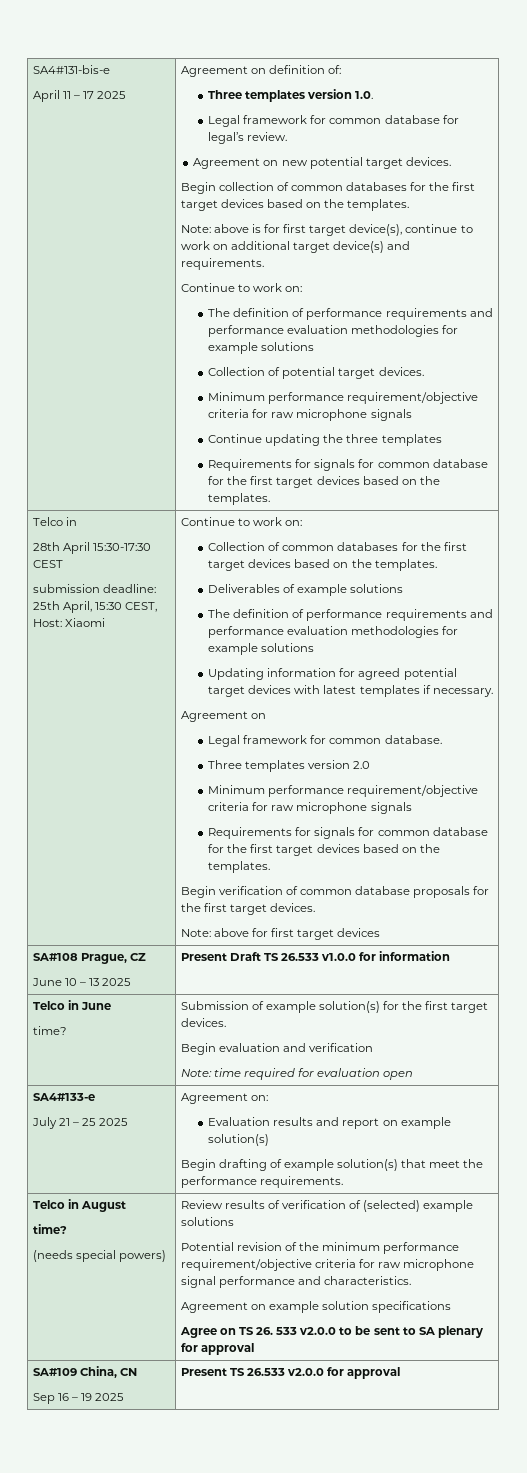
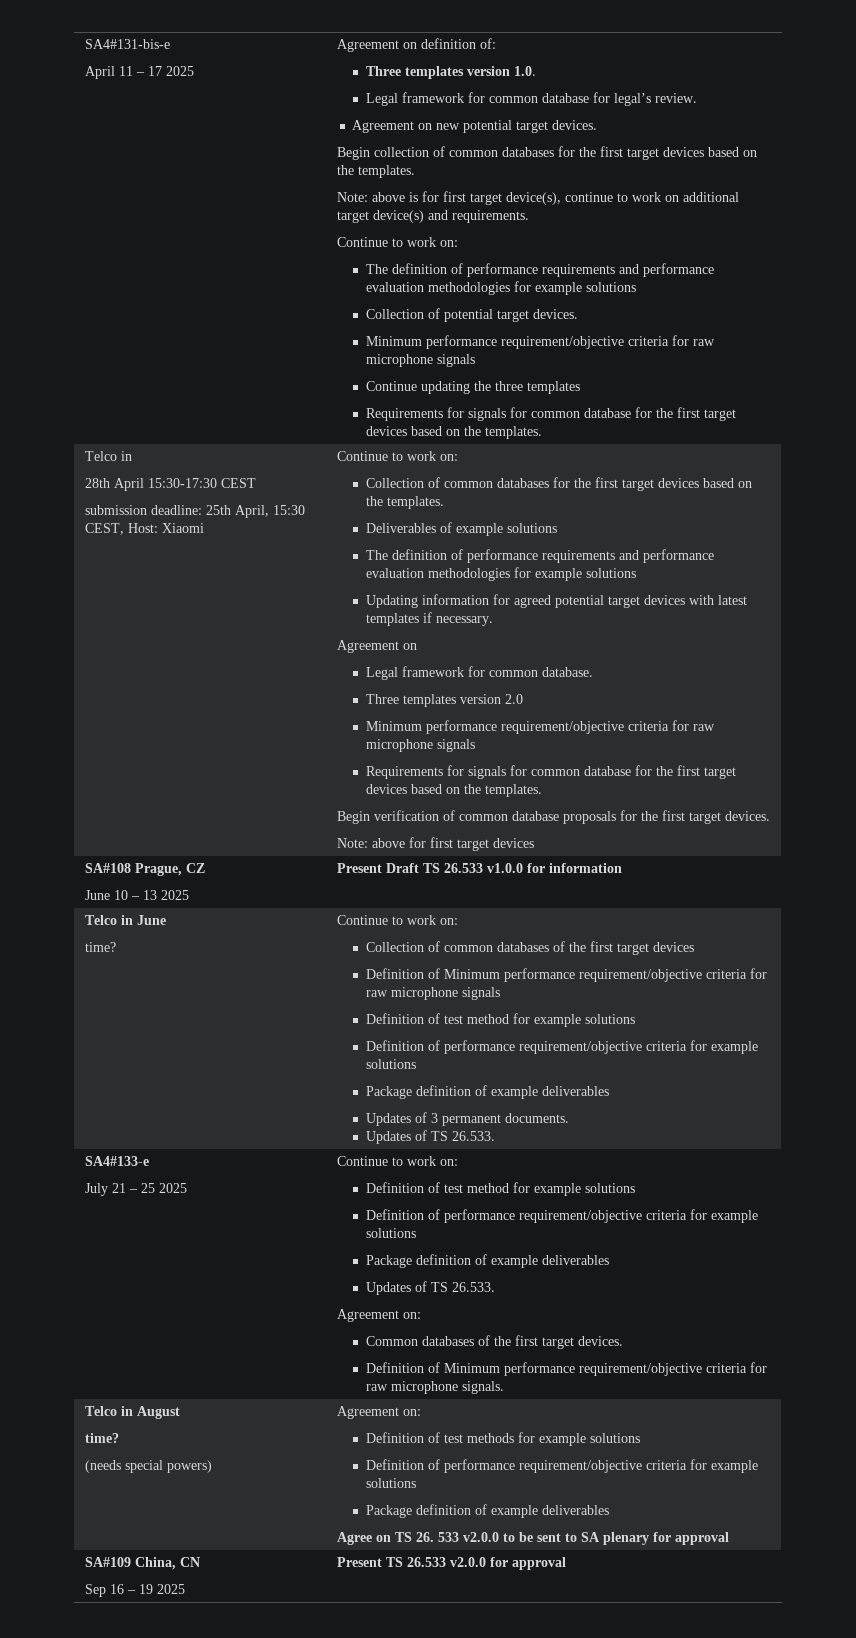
[180,1001,489,1013] [180,1018,226,1027] [180,1043,374,1055] [180,1068,414,1080] Submission of example solution(s) for the first target devices. // Begin evaluation and verification // Note: time required for evaluation open -> [336,915,458,925] [365,941,694,955] [365,968,767,982] [365,987,500,1000] [365,1013,635,1027] [365,1040,758,1054] [365,1059,416,1069] [365,1085,609,1099] [365,1112,569,1126] [365,1130,495,1144] Continue to work on: // Collection of common databases of the first target devices // Definition of Minimum performance requirement/objective criteria for raw microphone signals // Definition of test method for example solutions // Definition of performance requirement/objective criteria for example solutions // Package definition of example deliverables // Updates of 3 permanent documents. // Updates of TS 26.533.
[180,1093,268,1104] [208,1117,451,1129] [208,1134,270,1146] [180,1159,484,1171] [180,1176,343,1188] Agreement on: // Evaluation results and report on example solution(s) // Begin drafting of example solution(s) that meet the performance requirements. -> [336,1156,458,1166] [365,1182,635,1196] [365,1209,758,1223] [365,1228,416,1238] [365,1254,609,1268] [365,1281,495,1295] [336,1309,421,1322] [365,1335,623,1349] [365,1362,767,1376] [365,1381,504,1394] Continue to work on: // Definition of test method for example solutions // Definition of performance requirement/objective criteria for example solutions // Package definition of example deliverables // Updates of TS 26.533. // Agreement on: // Common databases of the first target devices. // Definition of Minimum performance requirement/objective criteria for raw microphone signals.
[180,1200,474,1212] [180,1217,234,1226] [180,1242,460,1254] [180,1259,475,1271] [180,1276,412,1288] [180,1301,452,1313] Review results of verification of (selected) example solutions // Potential revision of the minimum performance requirement/objective criteria for raw microphone signal performance and characteristics. // Agreement on example solution specifications -> [336,1406,421,1419] [365,1432,640,1446] [365,1459,758,1473] [365,1478,416,1488] [365,1504,609,1518] Agreement on: // Definition of test methods for example solutions // Definition of performance requirement/objective criteria for example solutions // Package definition of example deliverables

